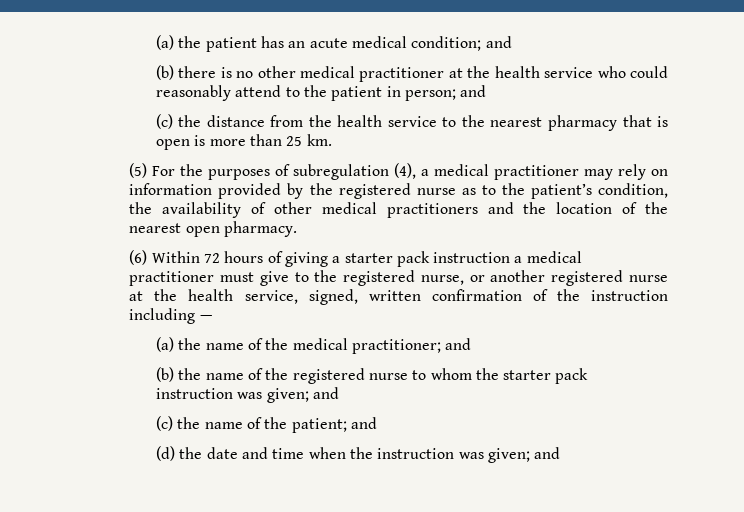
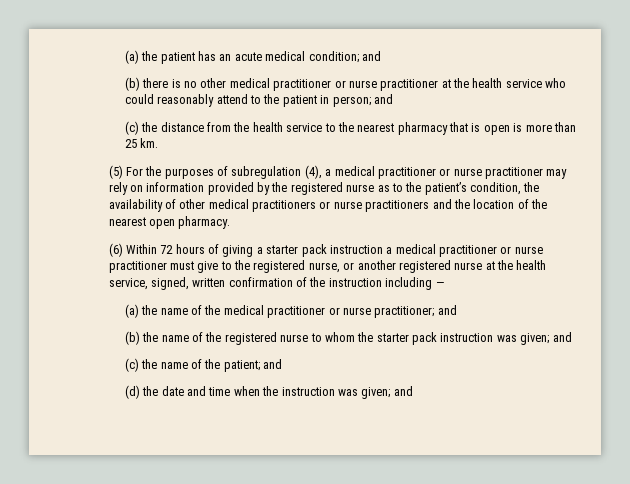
(445, 74) none -> [334,79,439,91] or nurse practitioner
(580, 172) none -> [439,167,544,179] or nurse practitioner
(478, 210) none -> [319,200,430,212] or nurse practitioners
(215, 278) none -> [500,246,543,254] [108,261,167,273] or nurse practitioner
(348, 344) none -> [267,306,371,318] practitioner or nurse

